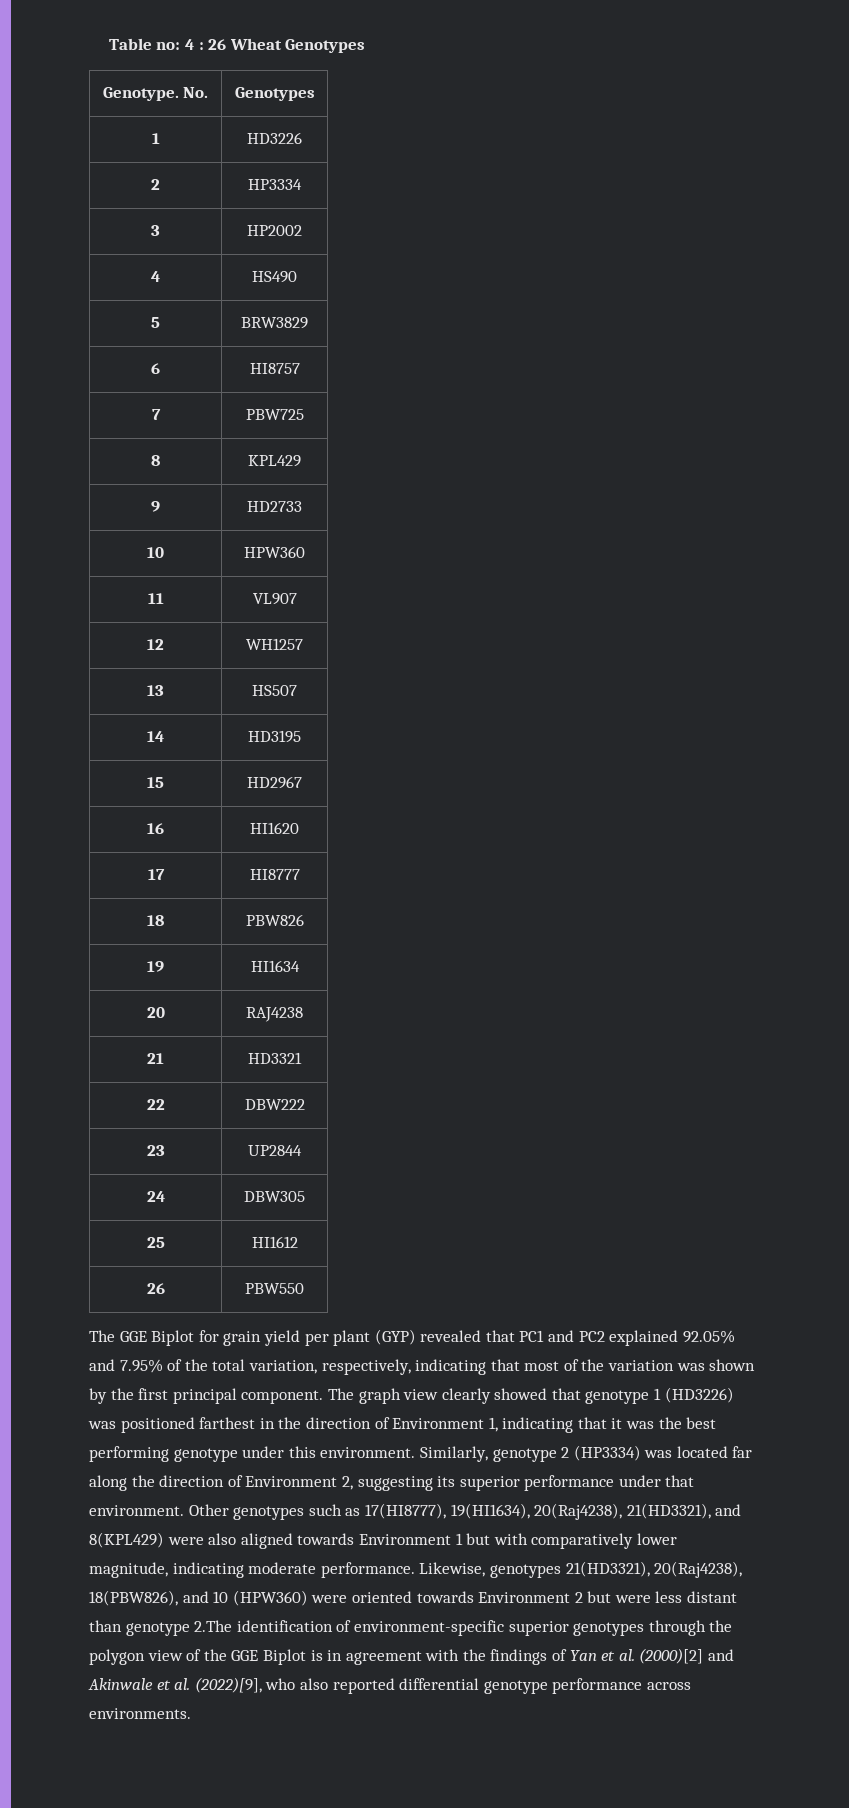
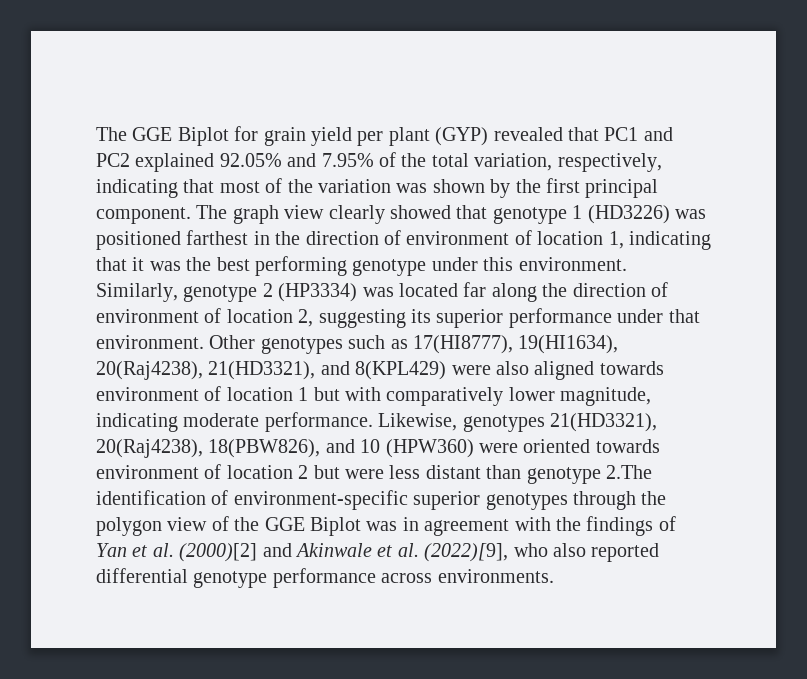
[108,38,366,53] [102,87,209,101] [234,87,315,101] [151,133,160,144] [247,132,302,144] [151,179,160,190] [248,179,302,190] [151,225,160,236] [247,225,302,236] [151,271,160,282] [252,271,297,283] [151,317,160,328] [241,317,308,329] [151,363,160,374] [249,363,300,374] [151,409,161,420] [245,409,304,420] [151,455,160,466] [248,455,301,467] [151,501,160,512] [247,501,302,512] [147,547,164,558] [244,546,305,558] [147,593,164,604] [252,593,297,605] [147,639,164,650] [246,638,303,650] [147,685,164,696] [252,685,297,696] [147,731,164,742] [248,730,301,743] [147,777,164,788] [247,776,302,789] [147,823,164,834] [250,822,299,834] [147,869,165,880] [249,869,300,880] [147,915,164,926] [245,914,304,926] [147,961,164,972] [250,960,300,972] [146,1007,165,1018] [246,1007,303,1022] [147,1053,164,1064] [248,1052,302,1064] [146,1099,165,1110] [244,1099,305,1110] [146,1145,165,1156] [248,1145,302,1156] [146,1191,165,1202] [244,1191,305,1202] [146,1237,165,1248] [251,1236,298,1248] [146,1283,165,1294] [245,1283,304,1294] Table no: 4 : 26 Wheat Genotypes // Genotype. No. | Genotypes // 1 | HD3226 // 2 | HP3334 // 3 | HP2002 // 4 | HS490 // 5 | BRW3829 // 6 | HI8757 // 7 | PBW725 // 8 | KPL429 // 9 | HD2733 // 10 | HPW360 // 11 | VL907 // 12 | WH1257 // 13 | HS507 // 14 | HD3195 // 15 | HD2967 // 16 | HI1620 // 17 | HI8777 // 18 | PBW826 // 19 | HI1634 // 20 | RAJ4238 // 21 | HD3321 // 22 | DBW222 // 23 | UP2844 // 24 | DBW305 // 25 | HI1612 // 26 | PBW550 // -> (96, 134) none
[392,1418,485,1429] Environment -> [406,230,604,245] environment of location
[245,1476,338,1487] Environment -> [96,308,293,323] environment of location
[358,1534,451,1545] Environment -> [96,386,293,401] environment of location
[478,1592,571,1603] Environment -> [96,464,293,479] environment of location
[310,1650,323,1661] is -> [366,521,398,531] was

